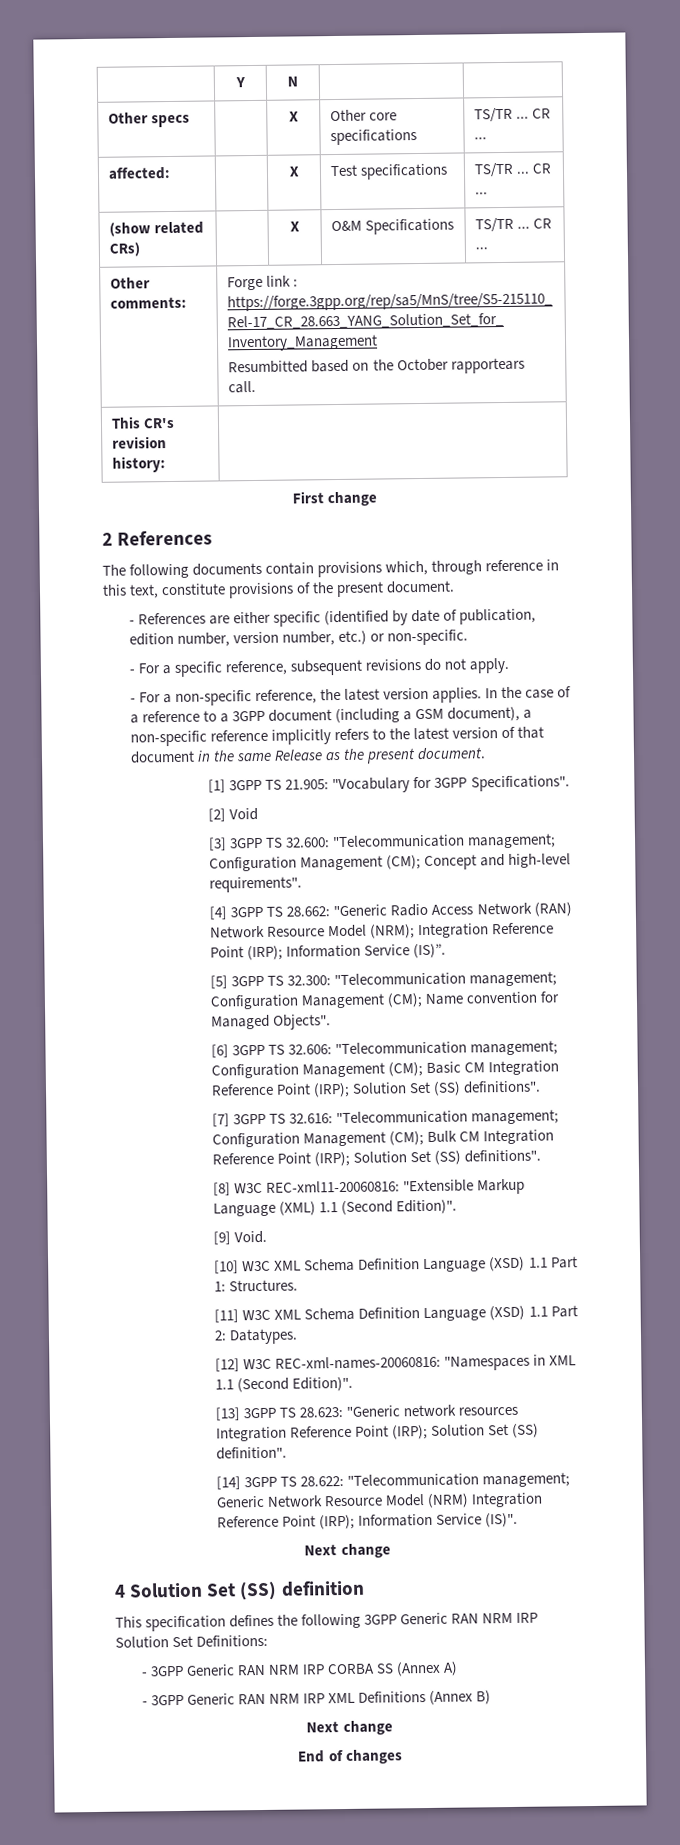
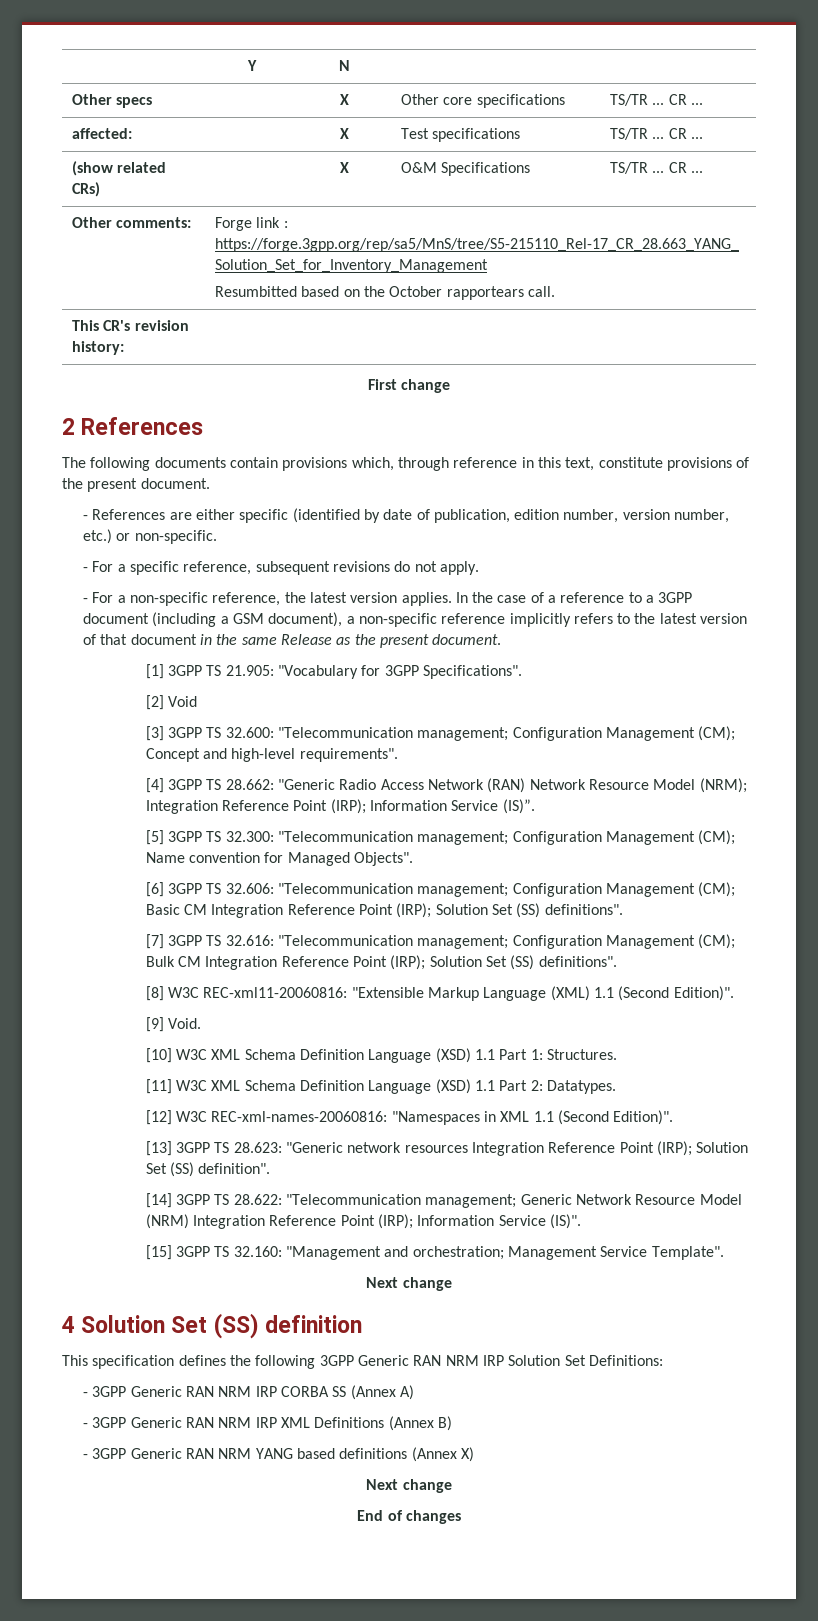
(519, 1520) none -> [145,1245,724,1260] // [15] 3GPP TS 32.160: "Management and orchestration; Management Service Template".
(492, 1697) none -> [82,1447,474,1462] // - 3GPP Generic RAN NRM YANG based definitions (Annex X)

